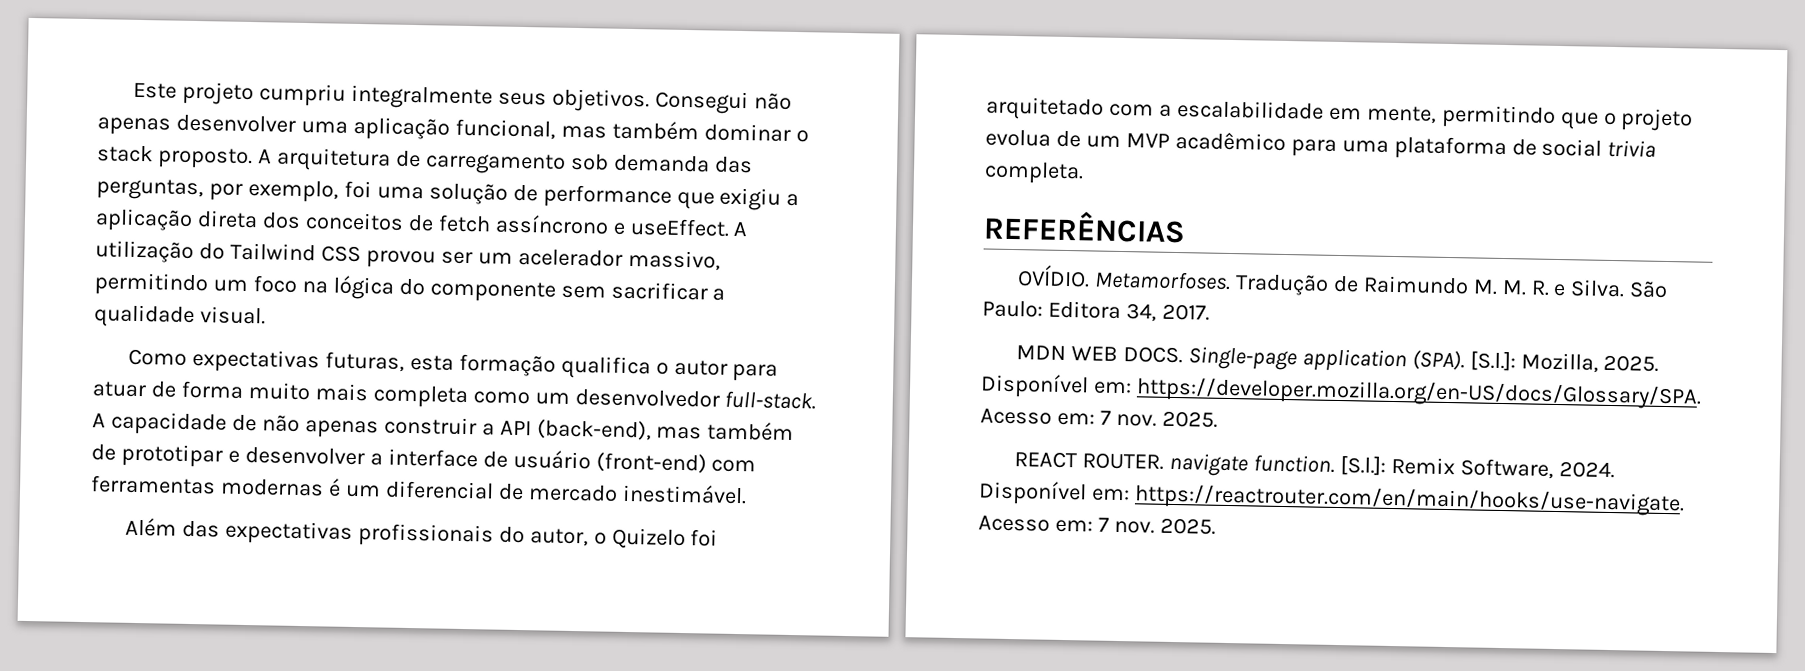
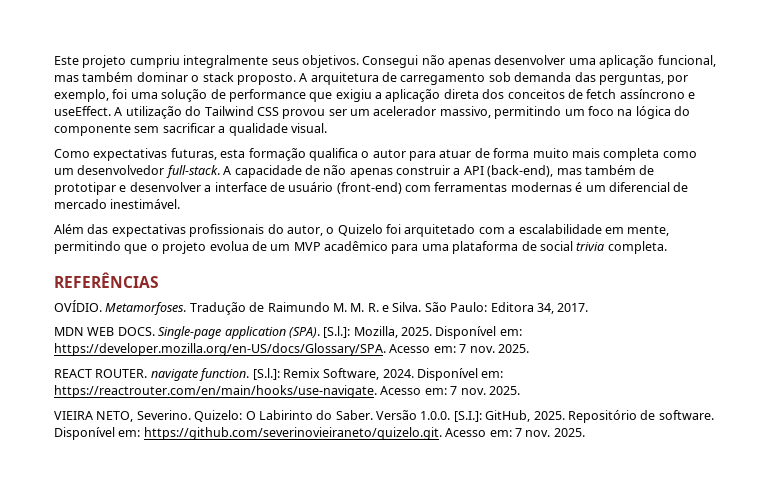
(1216, 526) none -> [54,410,714,423] [54,427,585,440] // VIEIRA NETO, Severino. Quizelo: O Labirinto do Saber. Versão 1.0.0. [S.I.]: GitHub, 2025. Repositório de software. Disponível em: https://github.com/severinovieiraneto/quizelo.git. Acesso em: 7 nov. 2025.

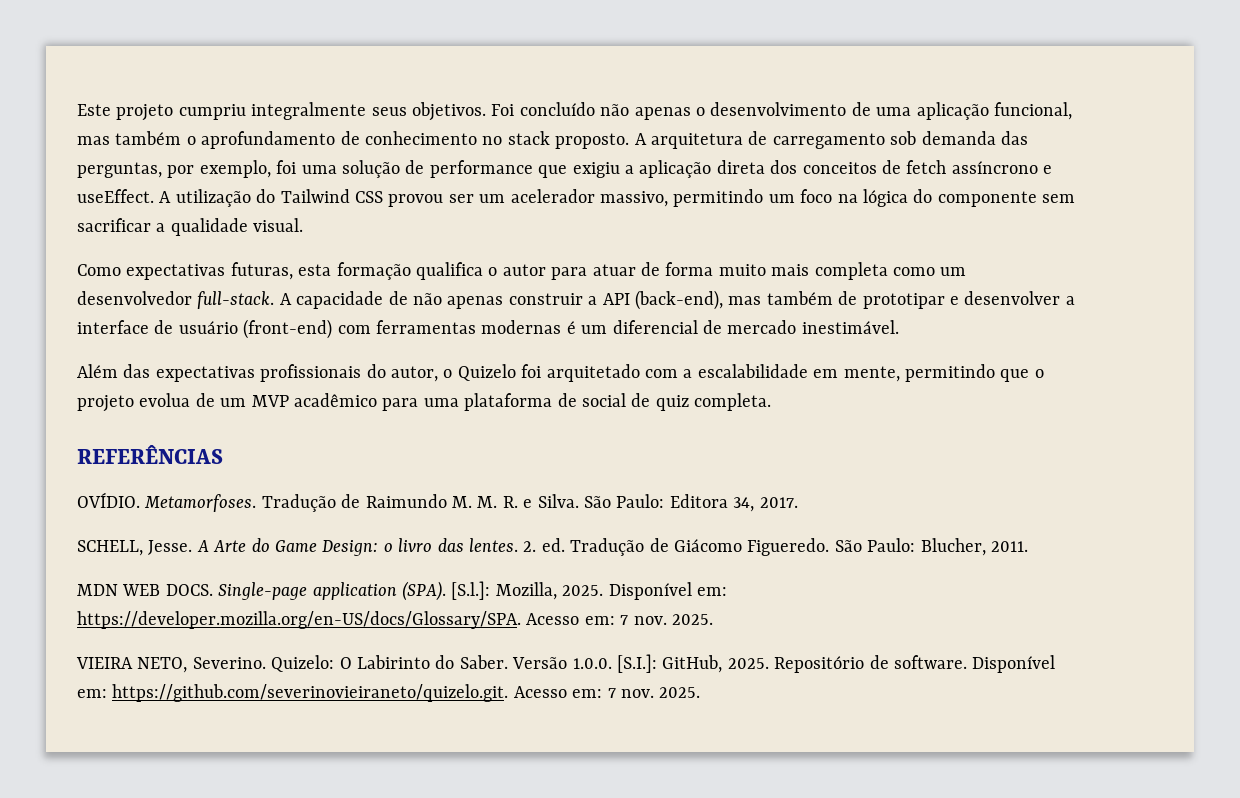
[362,55,566,68] Consegui não apenas desenvolver -> [491,102,871,120] Foi concluído não apenas o desenvolvimento de
[136,72,200,82] dominar o -> [186,131,503,149] o aprofundamento de conhecimento no
[576,242,605,251] trivia -> [631,393,689,411] de quiz
(589, 307) none -> [77,538,1028,556] // SCHELL, Jesse. A Arte do Game Design: o livro das lentes. 2. ed. Tradução de Giácomo Figueredo. São Paulo: Blucher, 2011.
[54,368,504,381] [54,385,520,398] // REACT ROUTER. navigate function. [S.l.]: Remix Software, 2024. Disponível em: https://reactrouter.com/en/main/hooks/use-navigate. Acesso em: 7 nov. 2025. -> (713, 619) none

